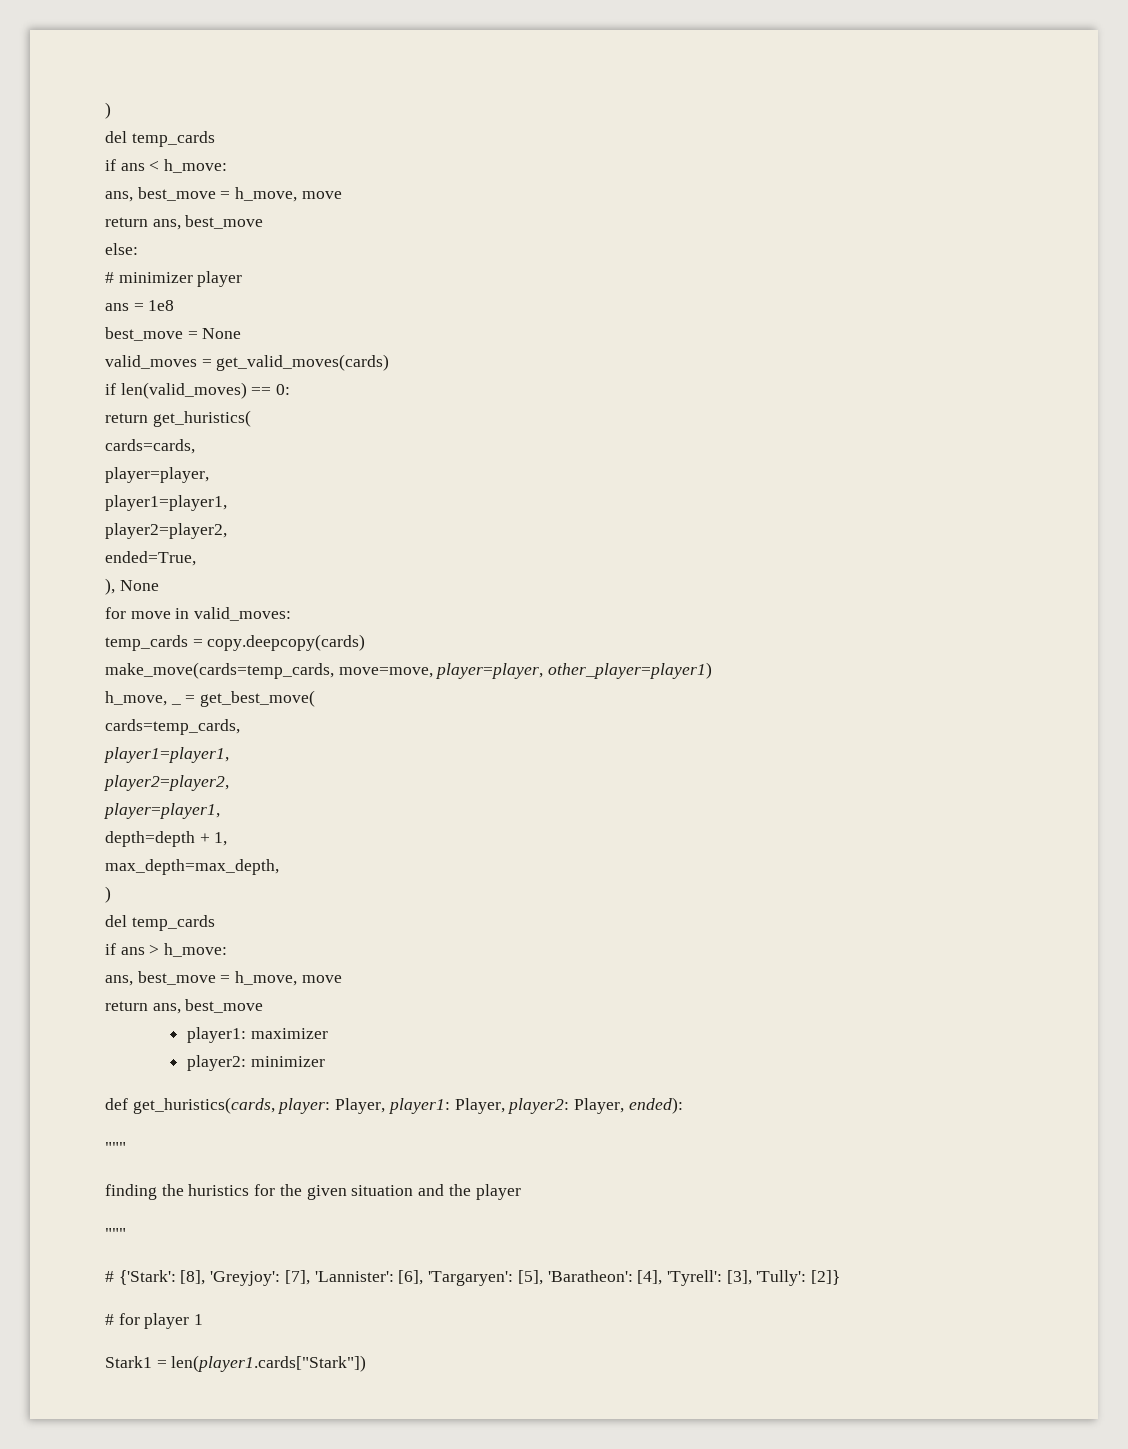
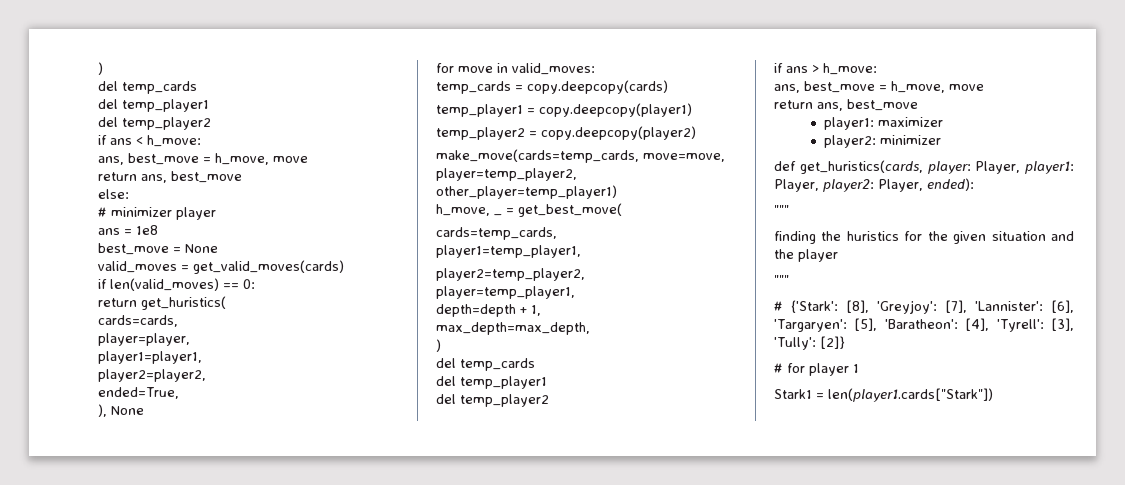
[105,102,111,119] [105,131,215,147] ) // del temp_cards -> [98,62,103,75] [98,81,197,94] [98,99,209,112] [98,117,211,130] ) // del temp_cards // del temp_player1 // del temp_player2
(366, 642) none -> [436,103,692,117] [436,126,696,140] // temp_player1 = copy.deepcopy(player1) // temp_player2 = copy.deepcopy(player2)
[435,662,713,679] player=player, other_player=player1) -> [436,168,577,181] [436,185,617,199] player=temp_player2, other_player=temp_player1)
[103,747,229,763] [103,775,229,791] [103,803,220,819] player1=player1, // player2=player2, // player=player1, -> [436,245,581,258] [436,268,585,281] [436,286,575,299] player1=temp_player1, // player2=temp_player2, // player=temp_player1,
(215, 923) none -> [436,376,547,389] [436,394,549,407] // del temp_player1 // del temp_player2

